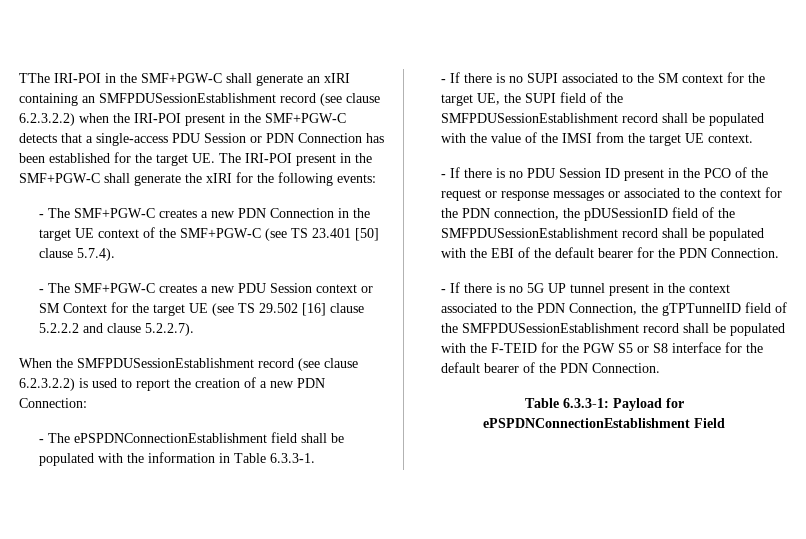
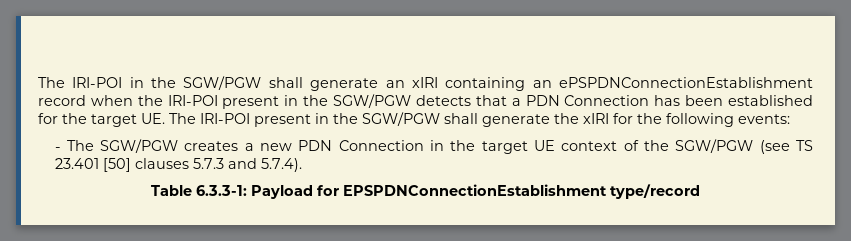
[19,73,50,83] TThe -> [38,77,65,88] The
[141,73,222,83] SMF+PGW-C -> [183,76,262,90] SGW/PGW
[99,93,380,106] [19,113,75,126] SMFPDUSessionEstablishment record (see clause 6.2.3.2.2) -> [559,77,814,88] [38,95,86,106] ePSPDNConnectionEstablishment record
[265,113,346,123] SMF+PGW-C -> [333,94,412,108] SGW/PGW
[96,133,262,146] single-access PDU Session or -> (521, 102) none
[19,173,100,183] SMF+PGW-C -> [362,112,440,126] SGW/PGW
[73,208,155,218] SMF+PGW-C -> [100,139,179,153] SGW/PGW
[179,228,261,238] SMF+PGW-C -> [675,139,754,153] SGW/PGW
[38,248,115,261] [38,283,373,293] [38,302,364,316] [38,323,194,336] [19,358,358,371] [19,377,325,391] [19,398,87,408] [38,432,344,443] [38,452,315,466] [440,72,765,83] [440,92,623,106] [440,113,764,126] [440,132,753,146] [440,167,768,181] [440,187,782,201] [440,207,735,221] [440,228,764,241] [440,247,779,258] [440,282,730,296] [440,302,787,316] [440,323,785,336] [440,342,763,353] [440,362,660,373] clause 5.7.4). // - The SMF+PGW-C creates a new PDU Session context or SM Context for the target UE (see TS 29.502 [16] clause 5.2.2.2 and clause 5.2.2.7). // When the SMFPDUSessionEstablishment record (see clause 6.2.3.2.2) is used to report the creation of a new PDN Connection: // - The ePSPDNConnectionEstablishment field shall be populated with the information in Table 6.3.3-1. // - If there is no SUPI associated to the SM context for the target UE, the SUPI field of the SMFPDUSessionEstablishment record shall be populated with the value of the IMSI from the target UE context. // - If there is no PDU Session ID present in the PCO of the request or response messages or associated to the context for the PDN connection, the pDUSessionID field of the SMFPDUSessionEstablishment record shall be populated with the EBI of the default bearer for the PDN Connection. // - If there is no 5G UP tunnel present in the context associated to the PDN Connection, the gTPTunnelID field of the SMFPDUSessionEstablishment record shall be populated with the F-TEID for the PGW S5 or S8 interface for the default bearer of the PDN Connection. -> [134,158,302,172] clauses 5.7.3 and 5.7.4).
[483,418,725,428] ePSPDNConnectionEstablishment Field -> [343,184,700,199] EPSPDNConnectionEstablishment type/record

